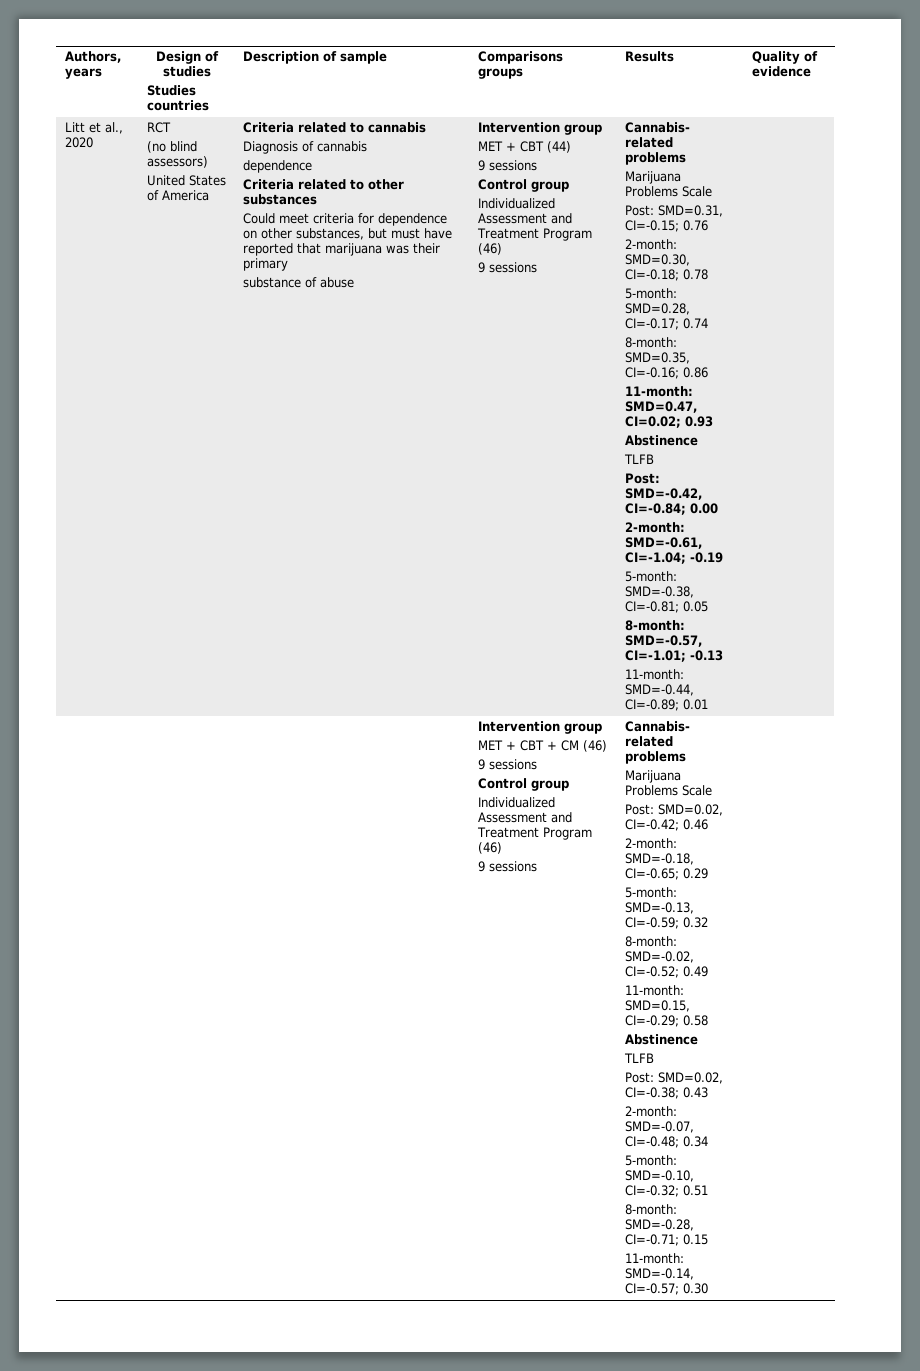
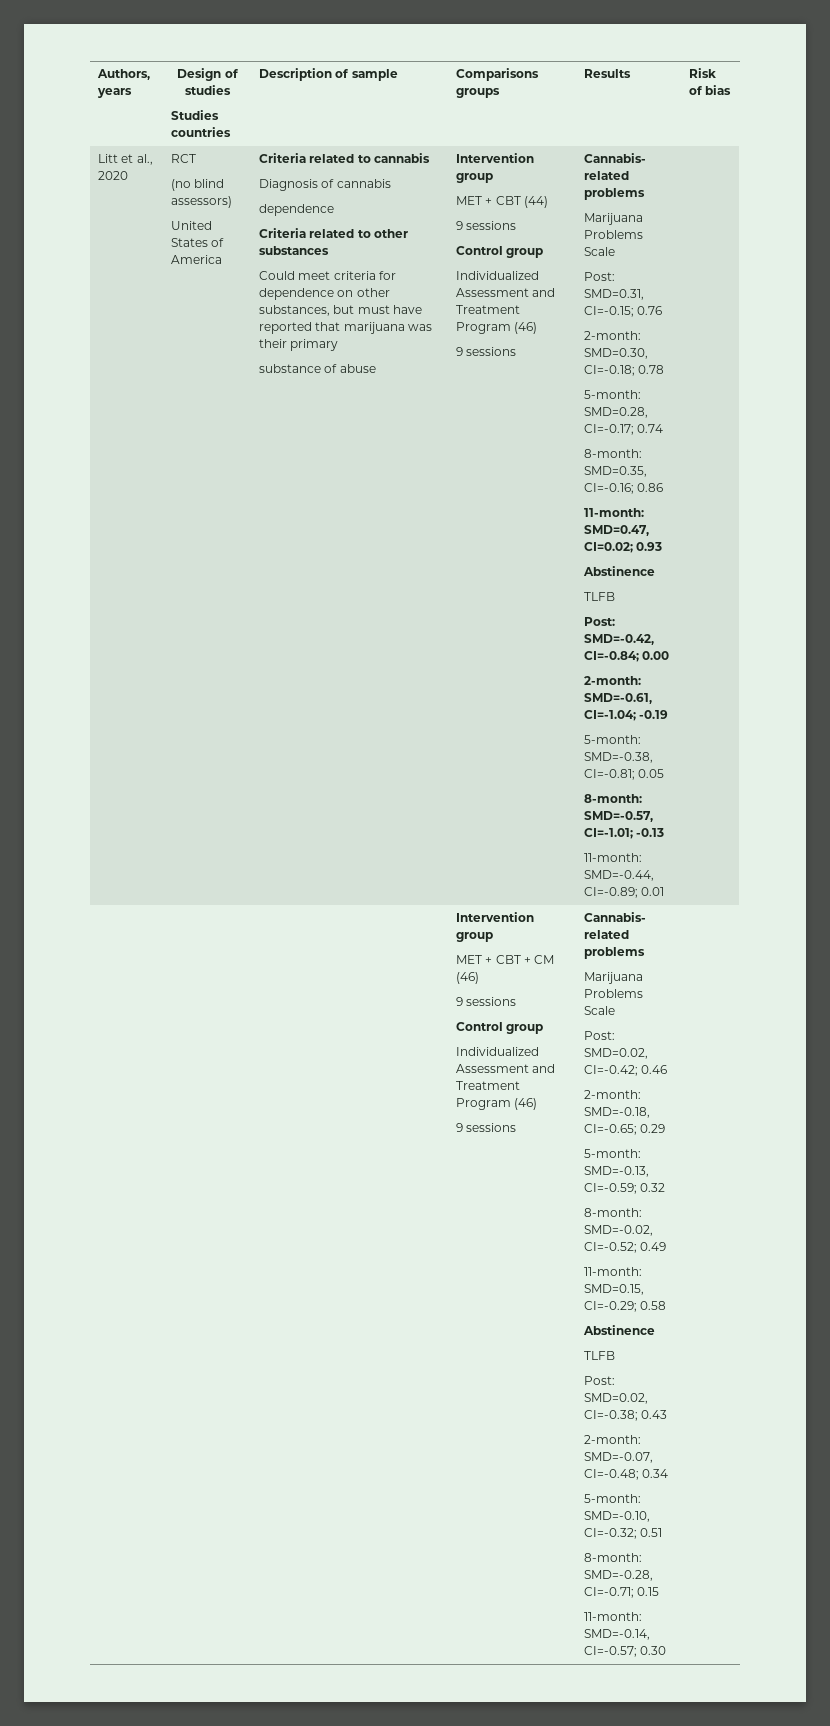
[751,51,818,64] [751,66,811,77] Quality of evidence -> [689,68,717,78] [689,85,732,95] Risk of bias

